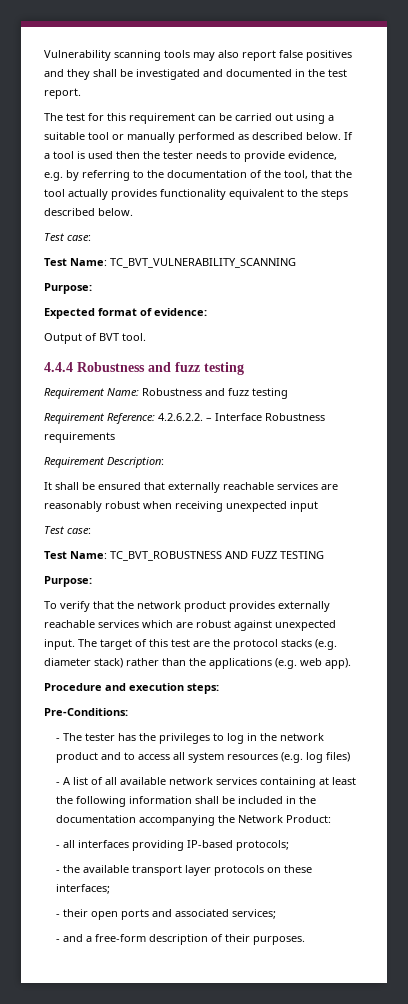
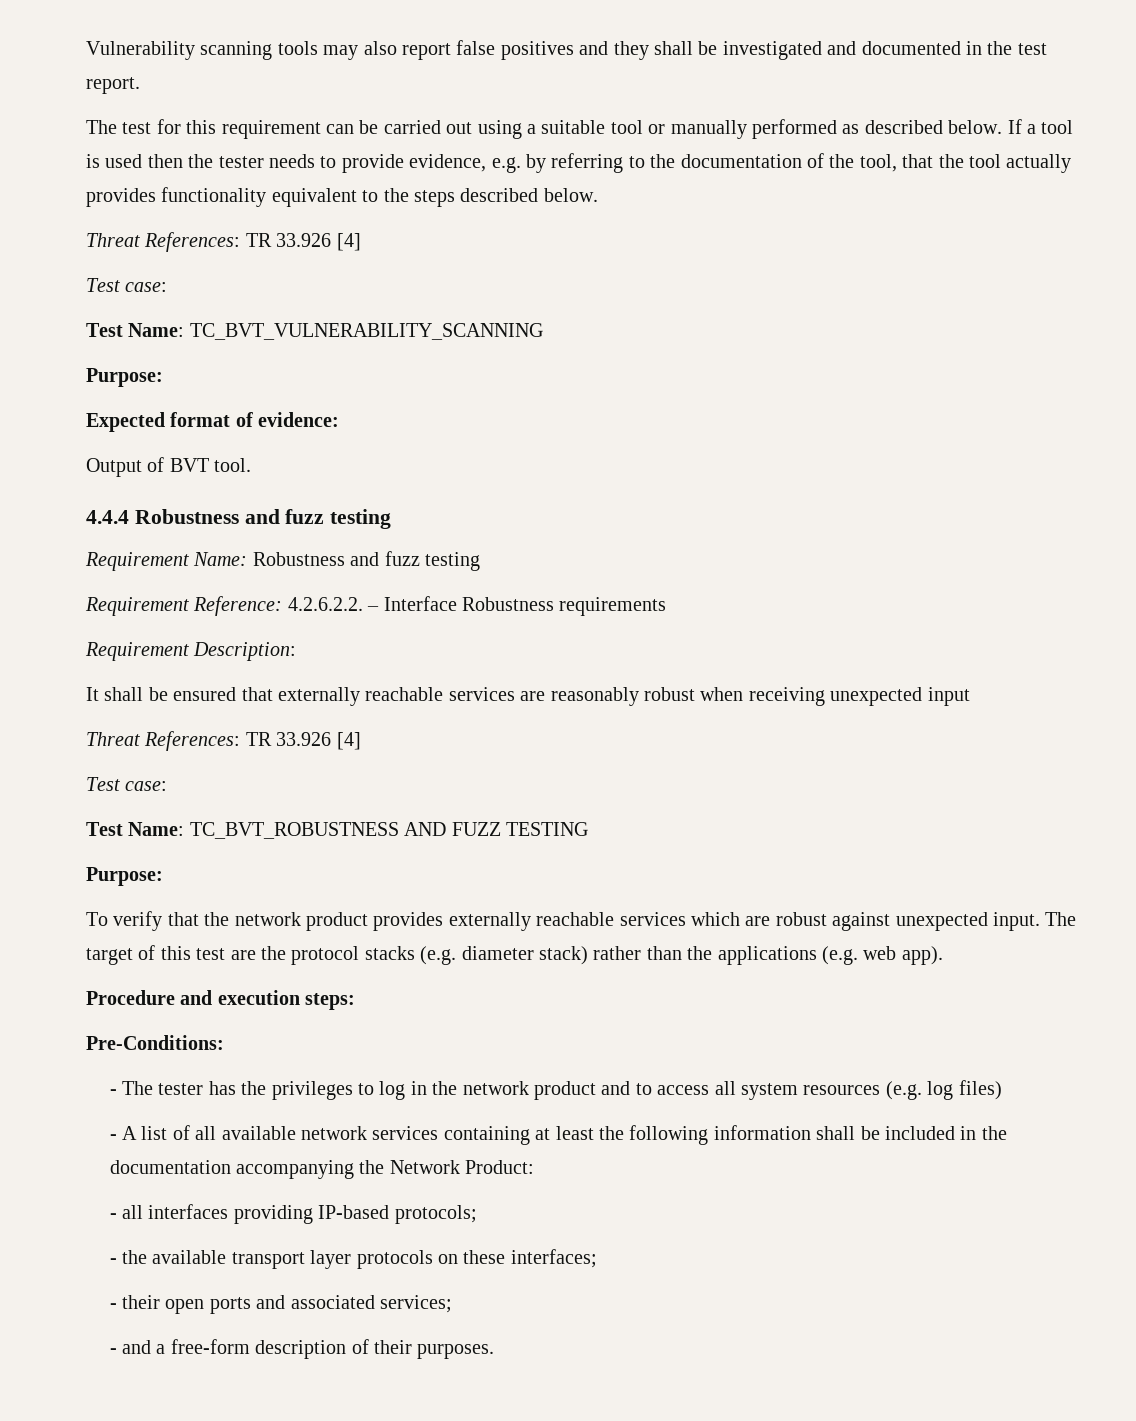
(133, 212) none -> [86,232,361,252] // Threat References: TR 33.926 [4]
(318, 506) none -> [86,731,361,751] // Threat References: TR 33.926 [4]

